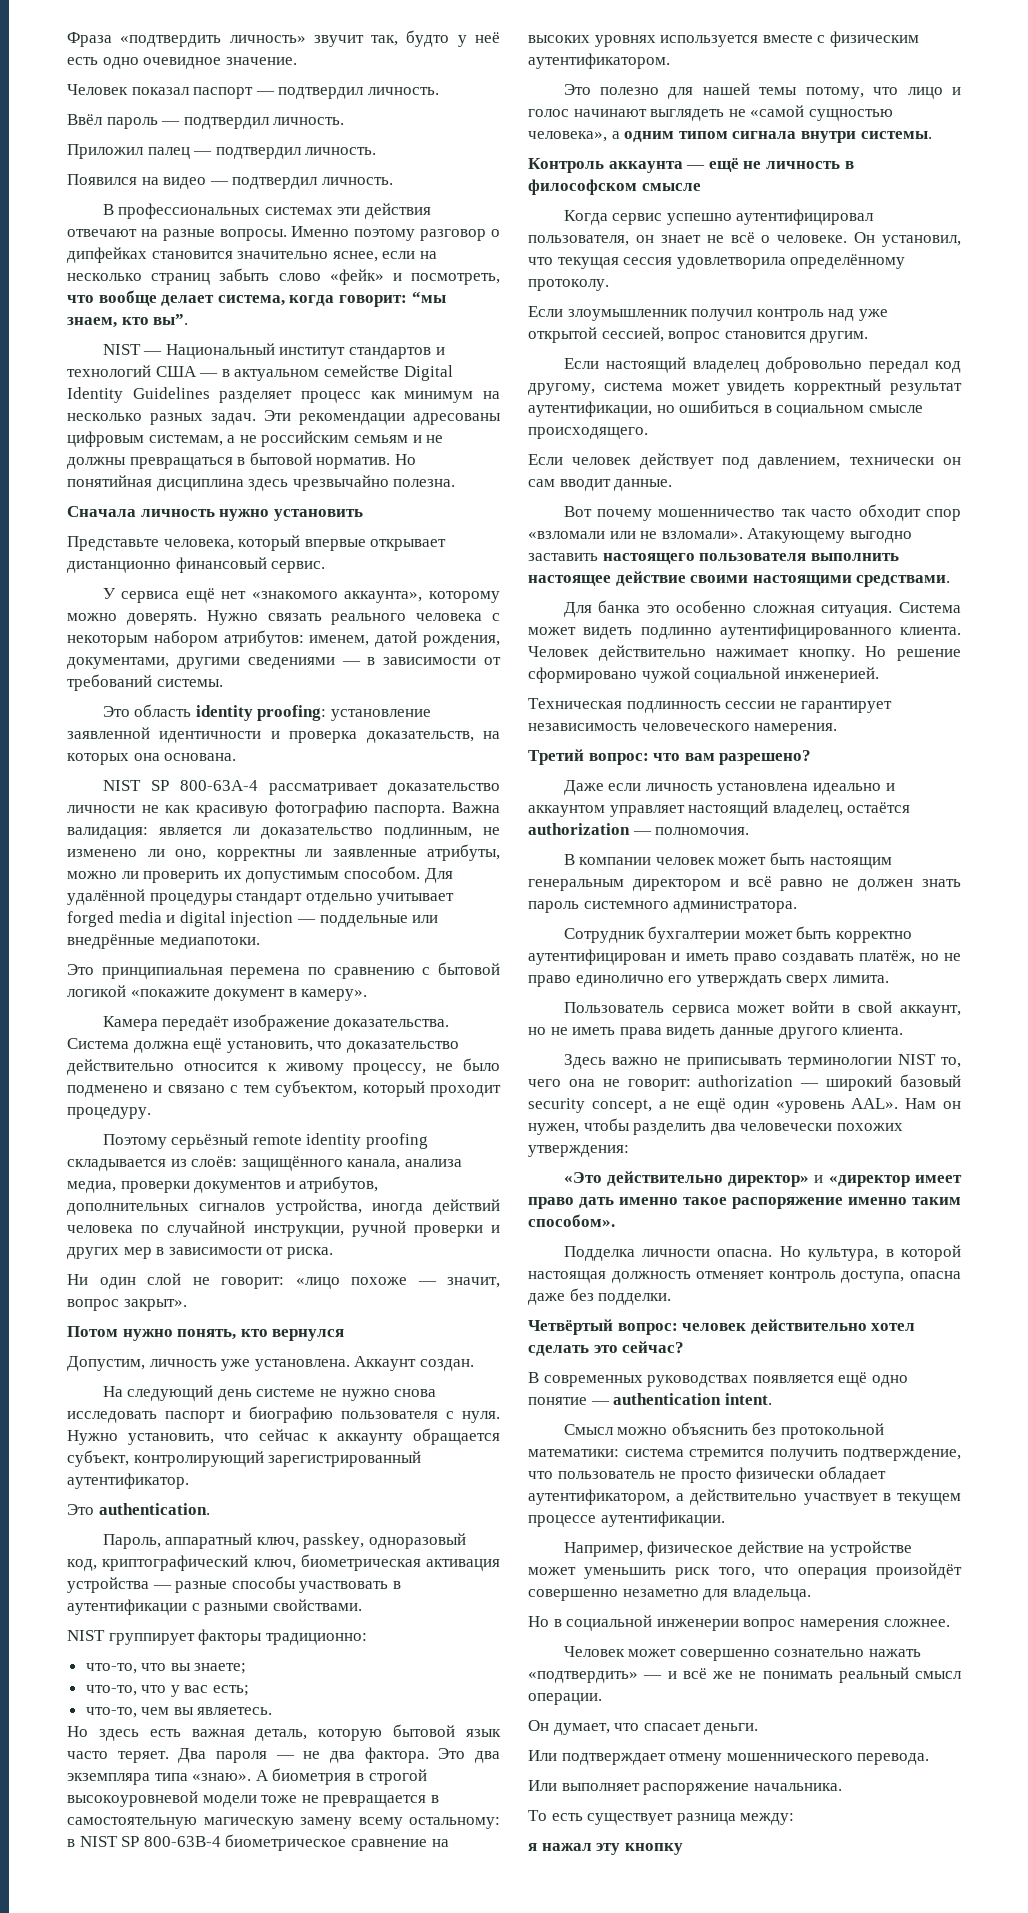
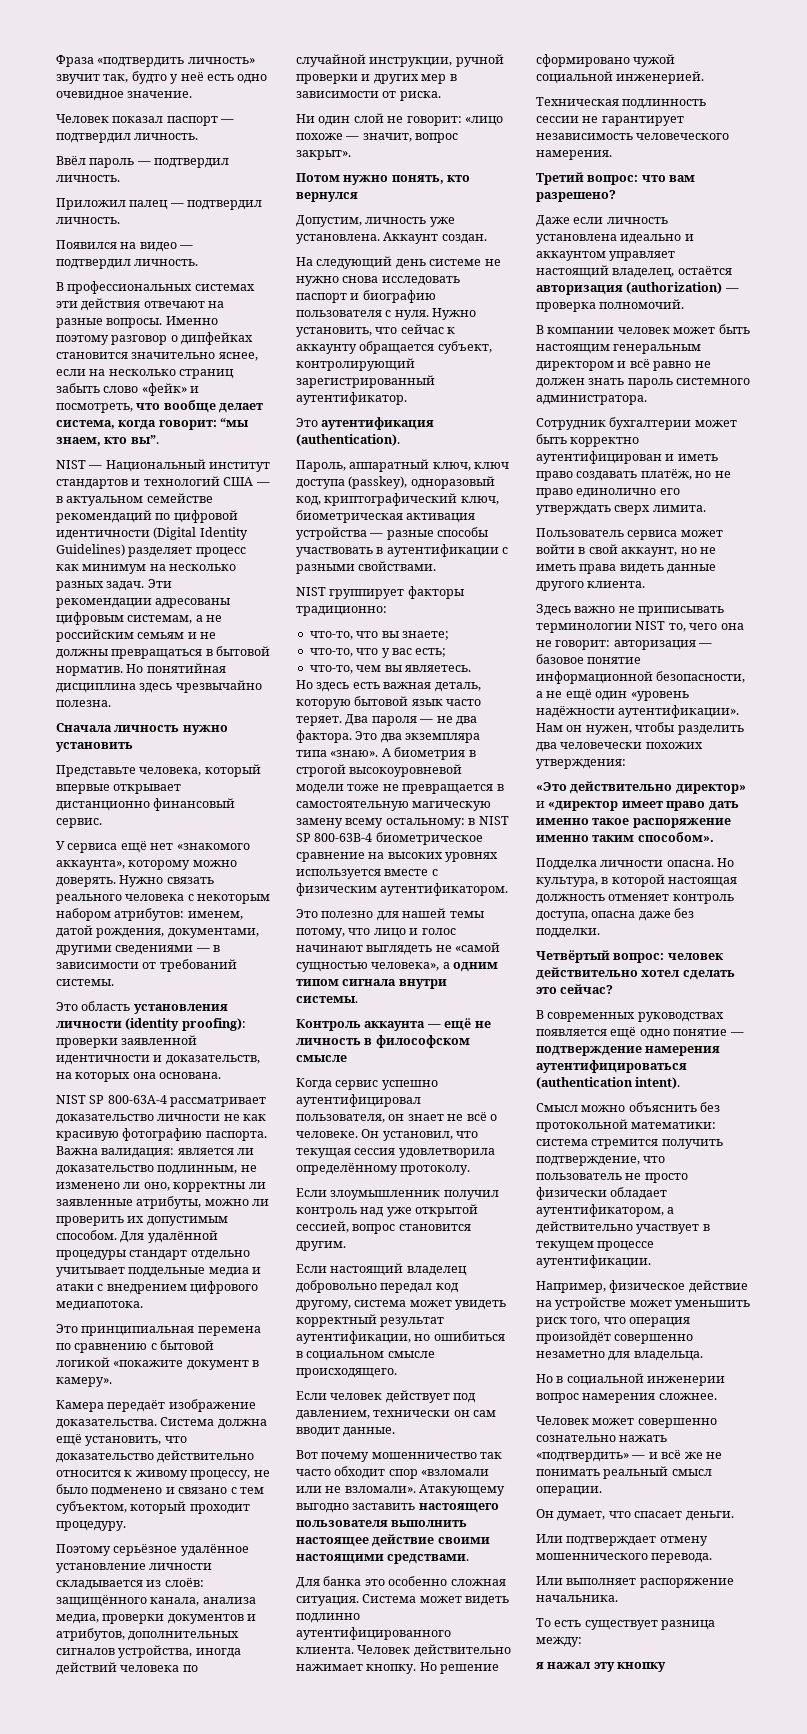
[403,365,453,381] [67,387,210,403] Digital Identity Guidelines -> [56,510,238,523] [56,527,248,540] [56,544,125,556] рекомендаций по цифровой идентичности (Digital Identity Guidelines)
[195,705,431,721] identity proofing: установление -> [133,1004,228,1014] [56,1018,246,1031] [56,1038,118,1048] установления личности (identity proofing): проверки
[289,731,358,743] проверка -> (163, 1058) none
[67,911,439,927] [67,934,260,949] forged media и digital injection — поддельные или внедрённые медиапотоки. -> [128,1267,262,1277] [56,1281,259,1294] [56,1301,143,1311] поддельные медиа и атаки с внедрением цифрового медиапотока.
[171,1133,428,1149] серьёзный remote identity proofing -> [113,1544,249,1556] [56,1563,213,1573] серьёзное удалённое установление личности
[98,1503,210,1515] authentication. -> [321,417,435,430] [296,434,400,446] аутентификация (authentication).
[303,1533,365,1549] passkey, -> [474,462,510,469] [296,476,408,489] ключ доступа (passkey),
[528,823,750,835] authorization — полномочия. -> [536,282,739,295] [536,299,685,312] авторизация (authorization) — проверка полномочий.
[698,1074,961,1091] [528,1098,652,1113] authorization — широкий базовый security concept, -> [613,640,713,650] [536,654,642,664] [536,671,746,684] авторизация — базовое понятие информационной безопасности,
[851,1098,899,1109] AAL». -> [536,705,740,718] надёжности аутентификации».
[613,1393,772,1405] authentication intent. -> [536,1046,721,1056] [536,1060,687,1073] [536,1077,681,1089] подтверждение намерения аутентифицироваться (authentication intent).

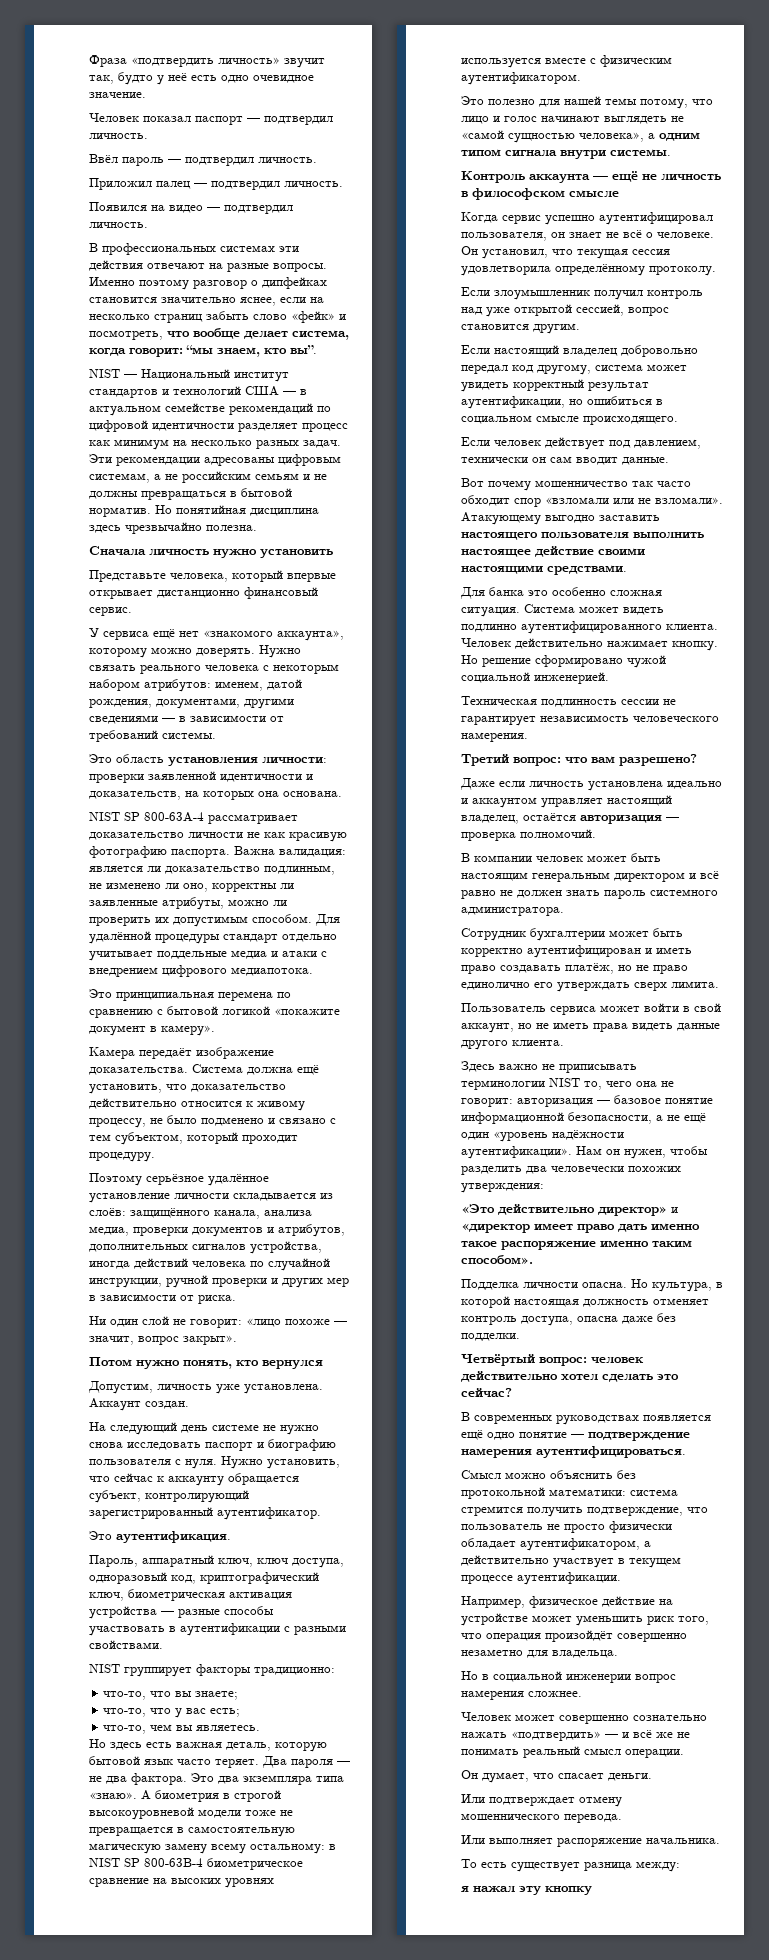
[153,527,248,540] [56,544,125,556] (Digital Identity Guidelines) -> (234, 427) none
[56,1018,246,1031] личности (identity proofing): -> [262,757,327,763] личности:
[321,417,435,430] [296,434,400,446] аутентификация (authentication). -> [116,1531,231,1543] аутентификация.
[296,476,408,489] доступа (passkey), -> [292,1558,344,1568] доступа,
[626,282,723,294] (authorization) -> (662, 819) none
[536,1060,687,1073] [536,1077,681,1089] аутентифицироваться (authentication intent). -> [536,1446,686,1458] аутентифицироваться.

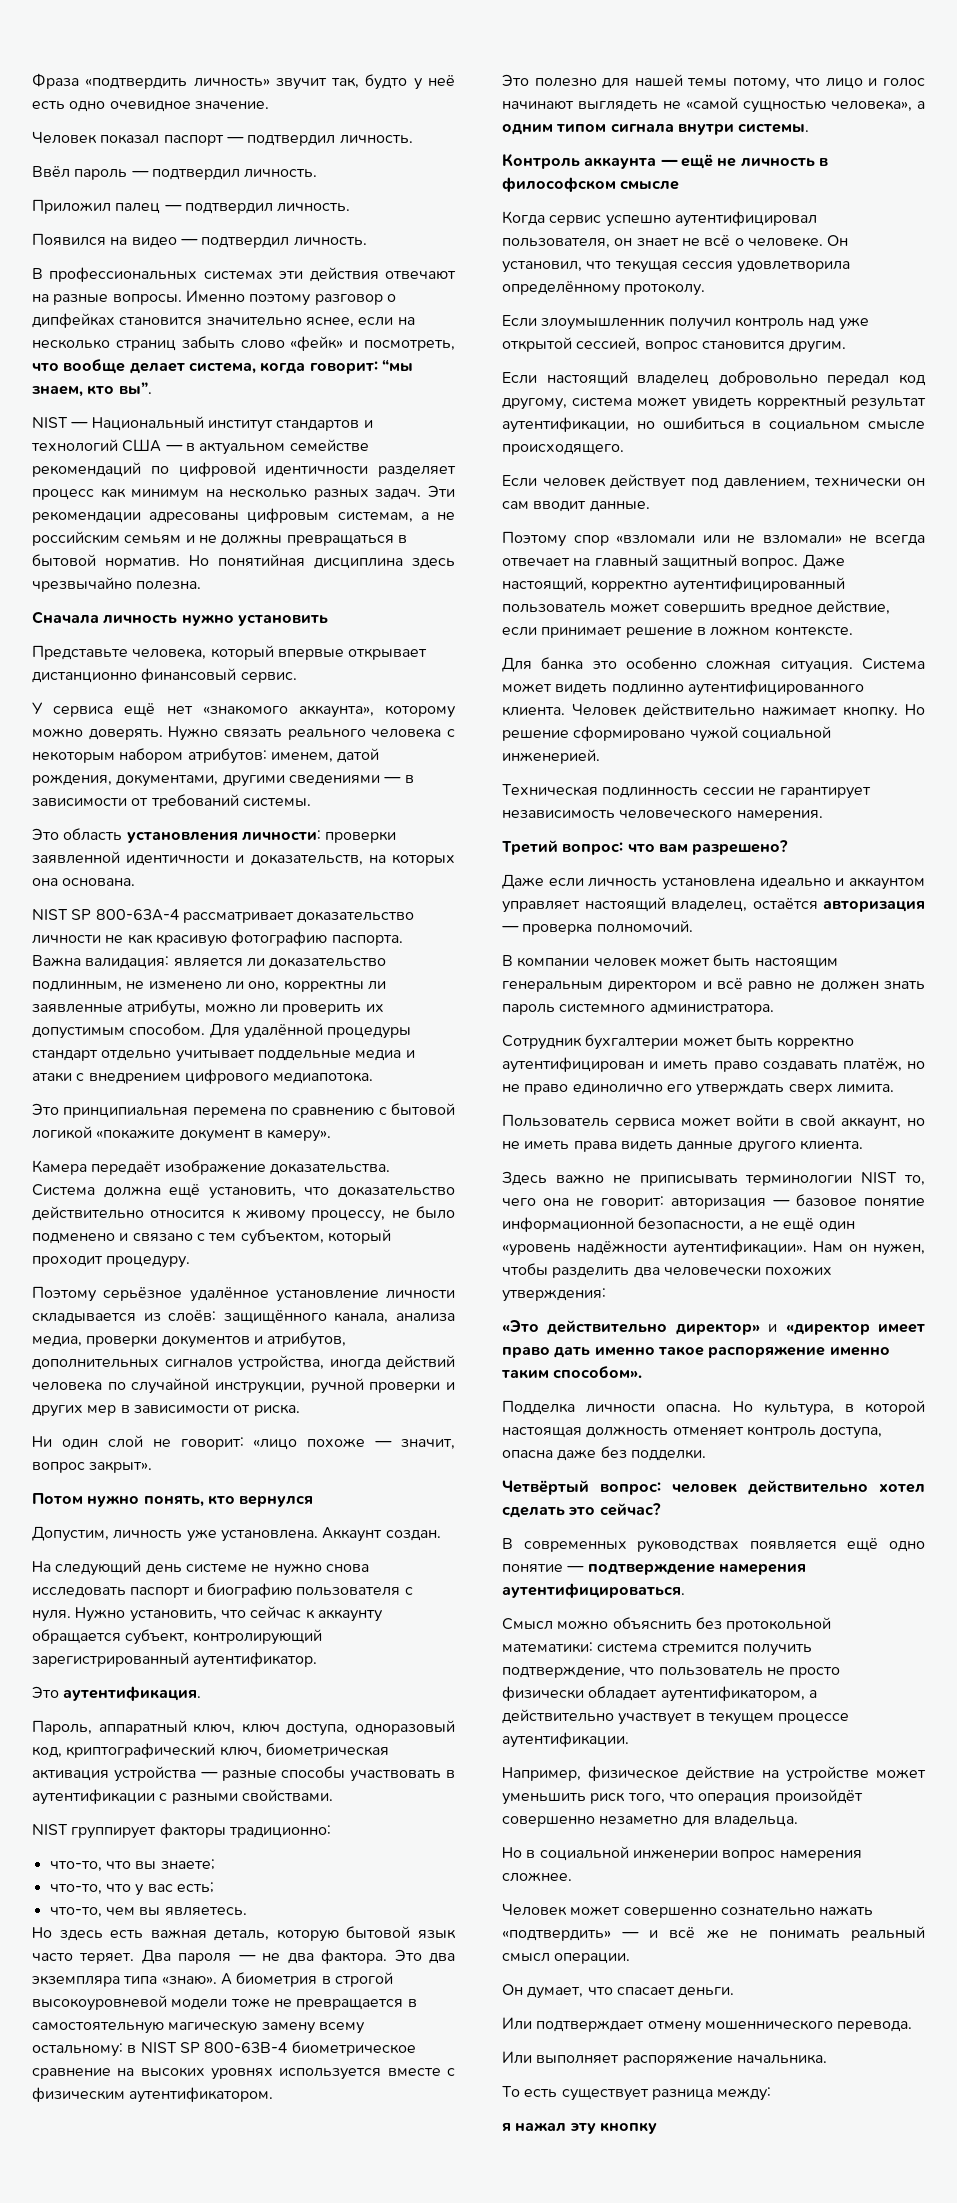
[461,478,691,491] [461,495,723,507] [461,512,660,525] [461,532,704,540] [461,546,645,557] [461,565,627,575] Вот почему мошенничество так часто обходит спор «взломали или не взломали». Атакующему выгодно заставить настоящего пользователя выполнить настоящее действие своими настоящими средствами. -> [502,531,925,547] [502,554,845,569] [502,577,845,593] [502,600,891,615] [502,626,853,638] Поэтому спор «взломали или не взломали» не всегда отвечает на главный защитный вопрос. Даже настоящий, корректно аутентифицированный пользователь может совершить вредное действие, если принимает решение в ложном контексте.

